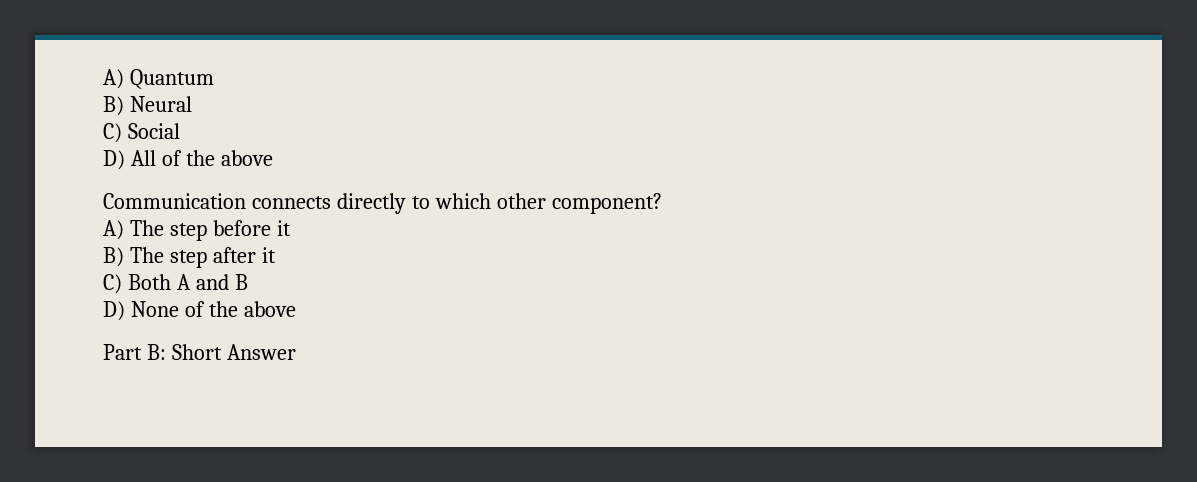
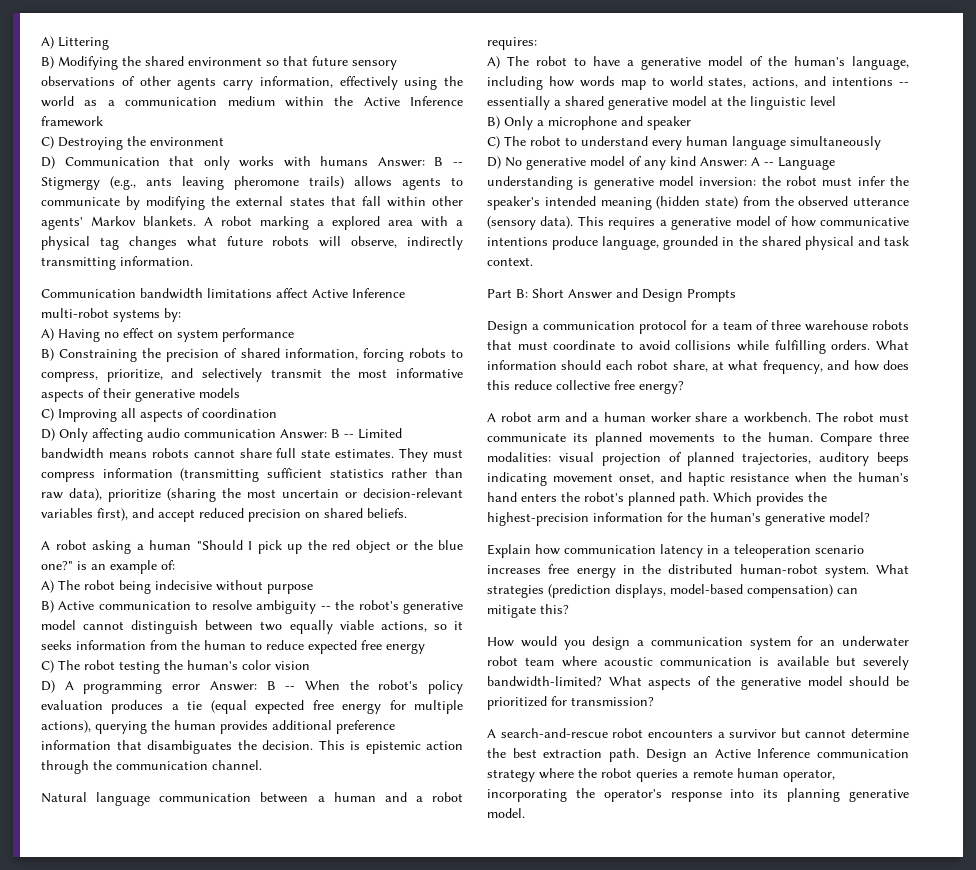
[103,69,214,89] [103,96,192,116] [103,123,180,143] [103,150,273,170] [103,193,662,214] [103,220,291,241] [103,247,276,268] [103,274,248,294] [103,301,296,321] [103,344,296,360] A) Quantum // B) Neural // C) Social // D) All of the above // Communication connects directly to which other component? // A) The step before it // B) The step after it // C) Both A and B // D) None of the above // Part B: Short Answer -> [41,36,109,50] [41,56,397,70] [41,76,463,90] [41,96,463,107] [41,116,103,127] [41,136,224,150] [41,156,463,170] [41,176,463,190] [41,196,463,210] [41,216,463,230] [41,236,463,250] [41,256,193,270] [41,288,405,299] [41,308,181,322] [41,328,294,342] [41,348,463,362] [41,368,464,382] [41,388,240,402] [41,408,277,422] [41,428,402,442] [41,448,464,462] [41,468,464,482] [41,488,463,502] [41,508,407,522] [41,540,463,554] [41,560,175,574] [41,580,313,594] [41,600,464,614] [41,620,463,634] [41,640,425,654] [41,660,310,674] [41,680,463,694] [41,700,464,714] [41,720,395,734] [41,740,463,754] [41,760,262,774] [41,792,463,806] [487,37,537,50] [487,56,909,70] [487,76,909,90] [487,96,836,110] [487,116,691,130] [487,136,881,150] [487,156,835,170] [487,176,909,190] [487,196,909,210] [487,216,909,230] [487,236,909,250] [487,257,533,266] [487,288,736,302] [487,320,909,334] [487,340,909,354] [487,360,909,374] [487,380,684,394] [487,412,909,423] [487,432,909,446] [487,452,909,466] [487,472,909,486] [487,492,827,506] [487,512,870,526] [487,544,864,558] [487,564,909,578] [487,584,858,598] [487,604,569,618] [487,636,909,650] [487,656,909,670] [487,676,909,690] [487,696,654,710] [487,728,909,738] [487,748,909,762] [487,768,835,782] [487,788,909,802] [487,808,525,818] A) Littering // B) Modifying the shared environment so that future sensory observations of other agents carry information, effectively using the world as a communication medium within the Active Inference framework // C) Destroying the environment // D) Communication that only works with humans Answer: B -- Stigmergy (e.g., ants leaving pheromone trails) allows agents to communicate by modifying the external states that fall within other agents' Markov blankets. A robot marking a explored area with a physical tag changes what future robots will observe, indirectly transmitting information. // Communication bandwidth limitations affect Active Inference multi-robot systems by: // A) Having no effect on system performance // B) Constraining the precision of shared information, forcing robots to compress, prioritize, and selectively transmit the most informative aspects of their generative models // C) Improving all aspects of coordination // D) Only affecting audio communication Answer: B -- Limited bandwidth means robots cannot share full state estimates. They must compress information (transmitting sufficient statistics rather than raw data), prioritize (sharing the most uncertain or decision-relevant variables first), and accept reduced precision on shared beliefs. // A robot asking a human "Should I pick up the red object or the blue one?" is an example of: // A) The robot being indecisive without purpose // B) Active communication to resolve ambiguity -- the robot's generative model cannot distinguish between two equally viable actions, so it seeks information from the human to reduce expected free energy // C) The robot testing the human's color vision // D) A programming error Answer: B -- When the robot's policy evaluation produces a tie (equal expected free energy for multiple actions), querying the human provides additional preference information that disambiguates the decision. This is epistemic action through the communication channel. // Natural language communication between a human and a robot requires: // A) The robot to have a generative model of the human's language, including how words map to world states, actions, and intentions -- essentially a shared generative model at the linguistic level // B) Only a microphone and speaker // C) The robot to understand every human language simultaneously // D) No generative model of any kind Answer: A -- Language understanding is generative model inversion: the robot must infer the speaker's intended meaning (hidden state) from the observed utterance (sensory data). This requires a generative model of how communicative intentions produce language, grounded in the shared physical and task context. // Part B: Short Answer and Design Prompts // Design a communication protocol for a team of three warehouse robots that must coordinate to avoid collisions while fulfilling orders. What information should each robot share, at what frequency, and how does this reduce collective free energy? // A robot arm and a human worker share a workbench. The robot must communicate its planned movements to the human. Compare three modalities: visual projection of planned trajectories, auditory beeps indicating movement onset, and haptic resistance when the human's hand enters the robot's planned path. Which provides the highest-precision information for the human's generative model? // Explain how communication latency in a teleoperation scenario increases free energy in the distributed human-robot system. What strategies (prediction displays, model-based compensation) can mitigate this? // How would you design a communication system for an underwater robot team where acoustic communication is available but severely bandwidth-limited? What aspects of the generative model should be prioritized for transmission? // A search-and-rescue robot encounters a survivor but cannot determine the best extraction path. Design an Active Inference communication strategy where the robot queries a remote human operator, incorporating the operator's response into its planning generative model.

